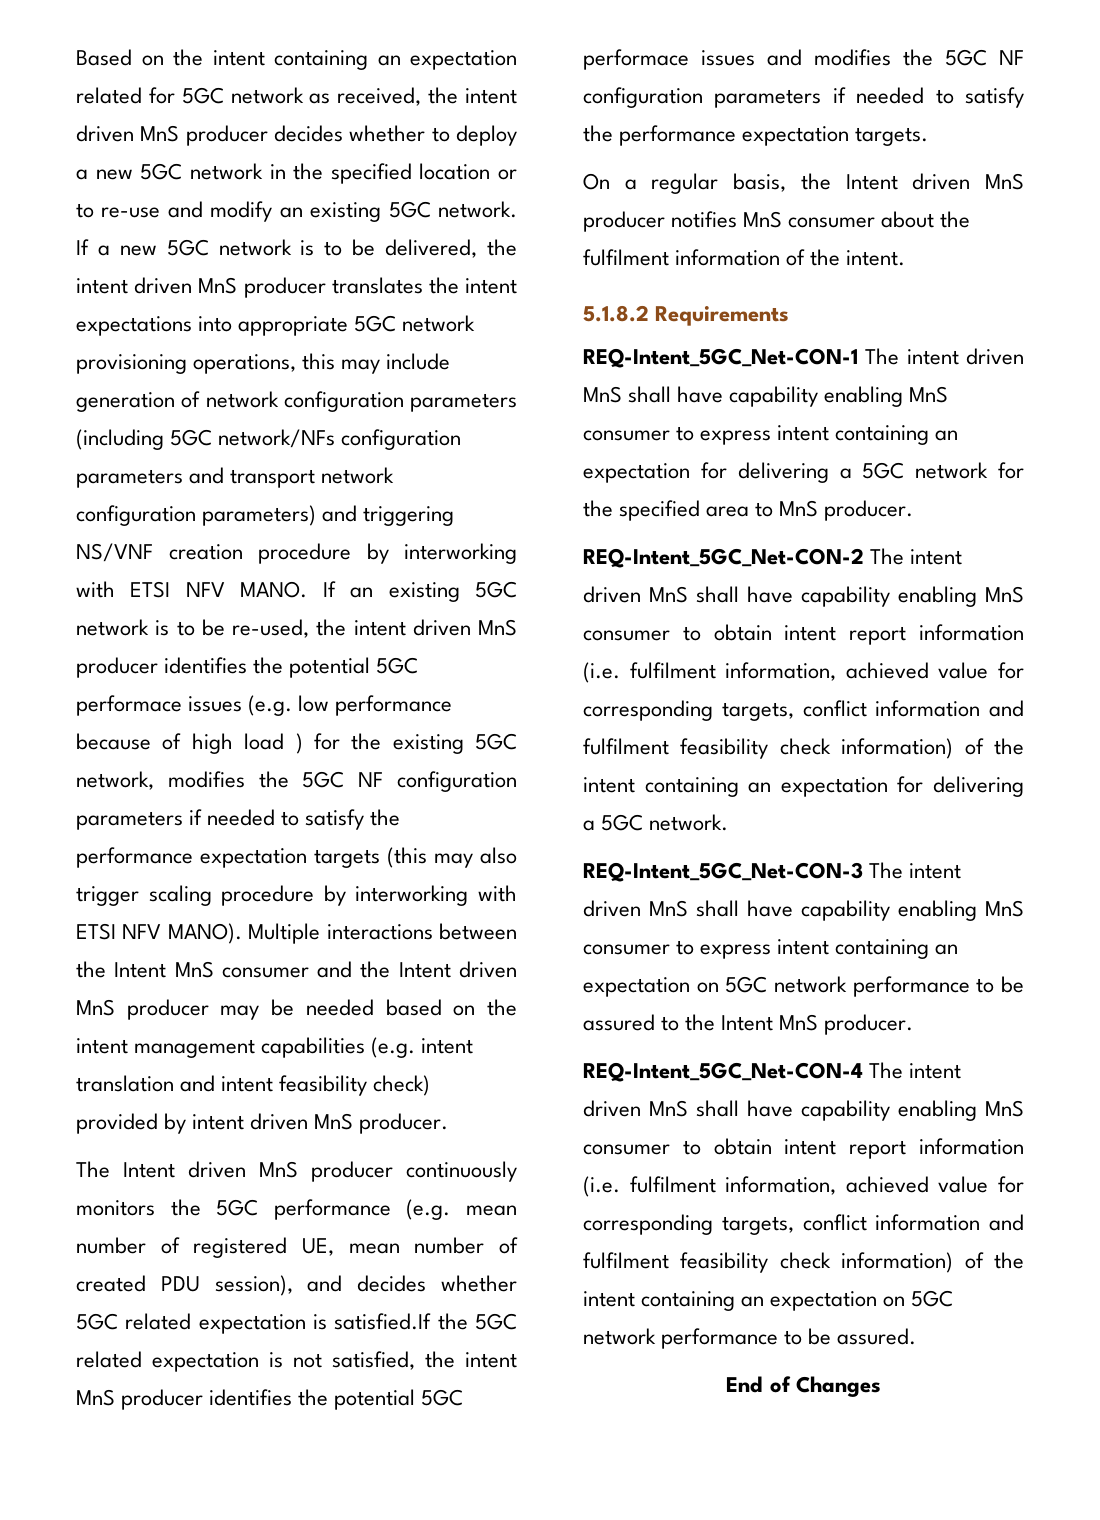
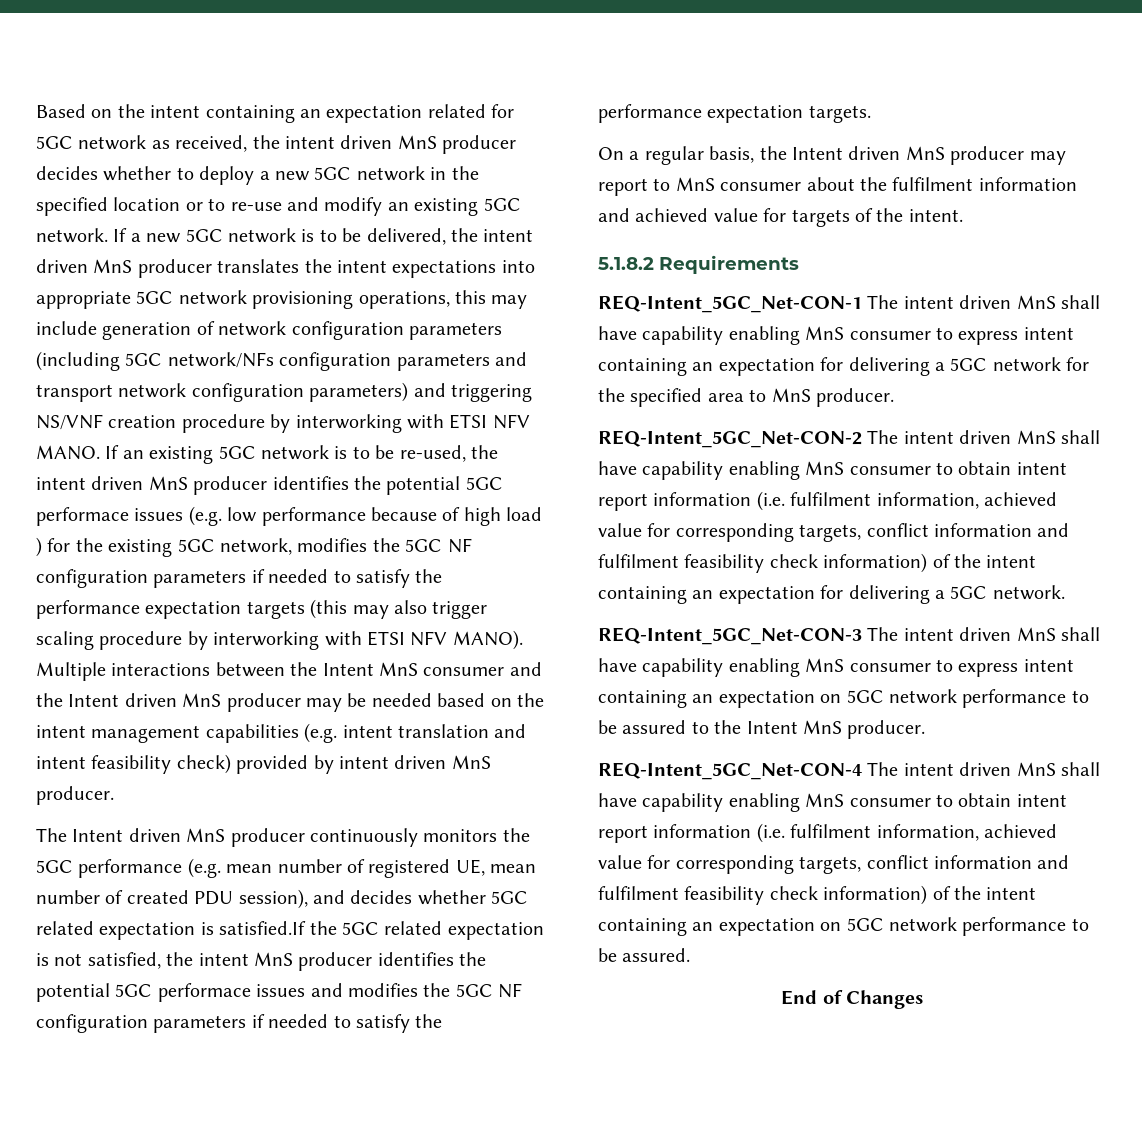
[671,211,738,228] notifies -> [1029,151,1066,165] [598,178,671,196] may report to
(781, 257) none -> [598,208,850,227] and achieved value for targets

